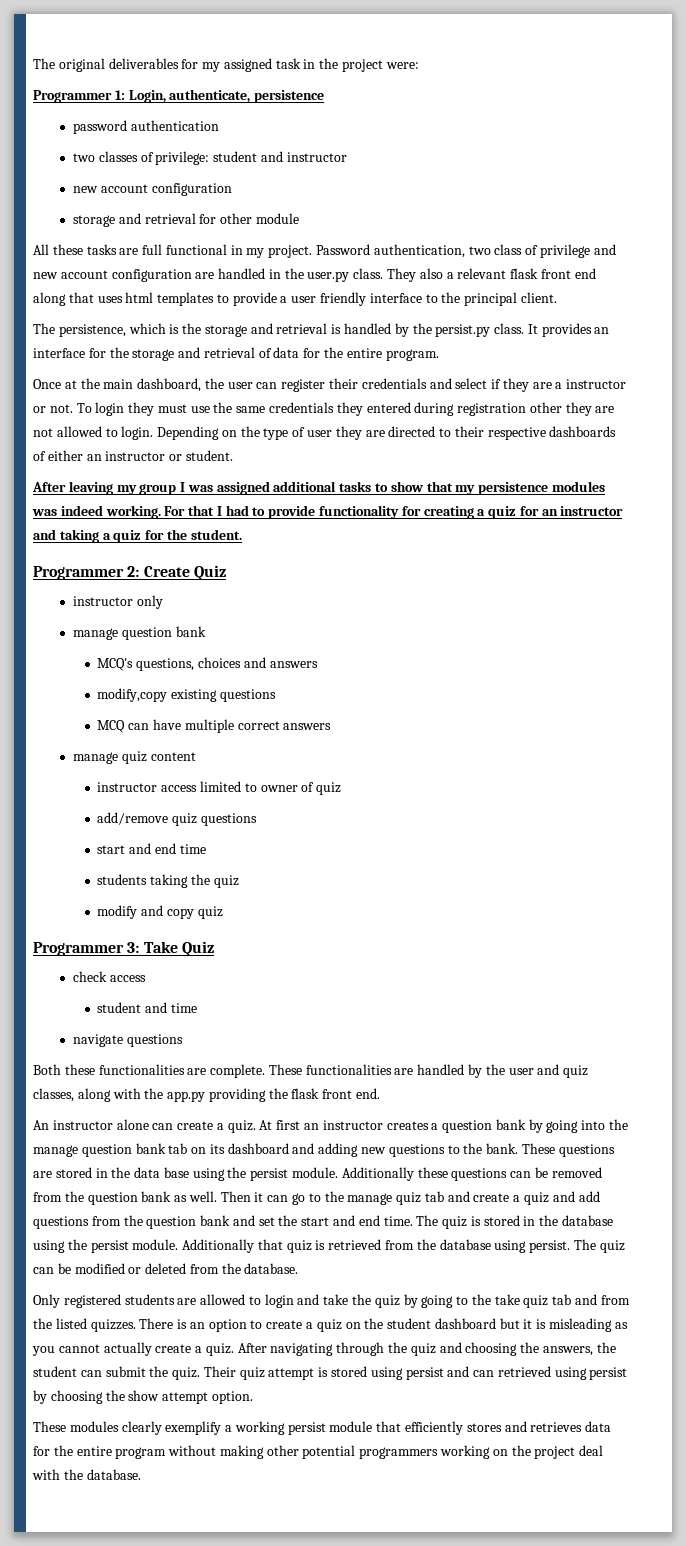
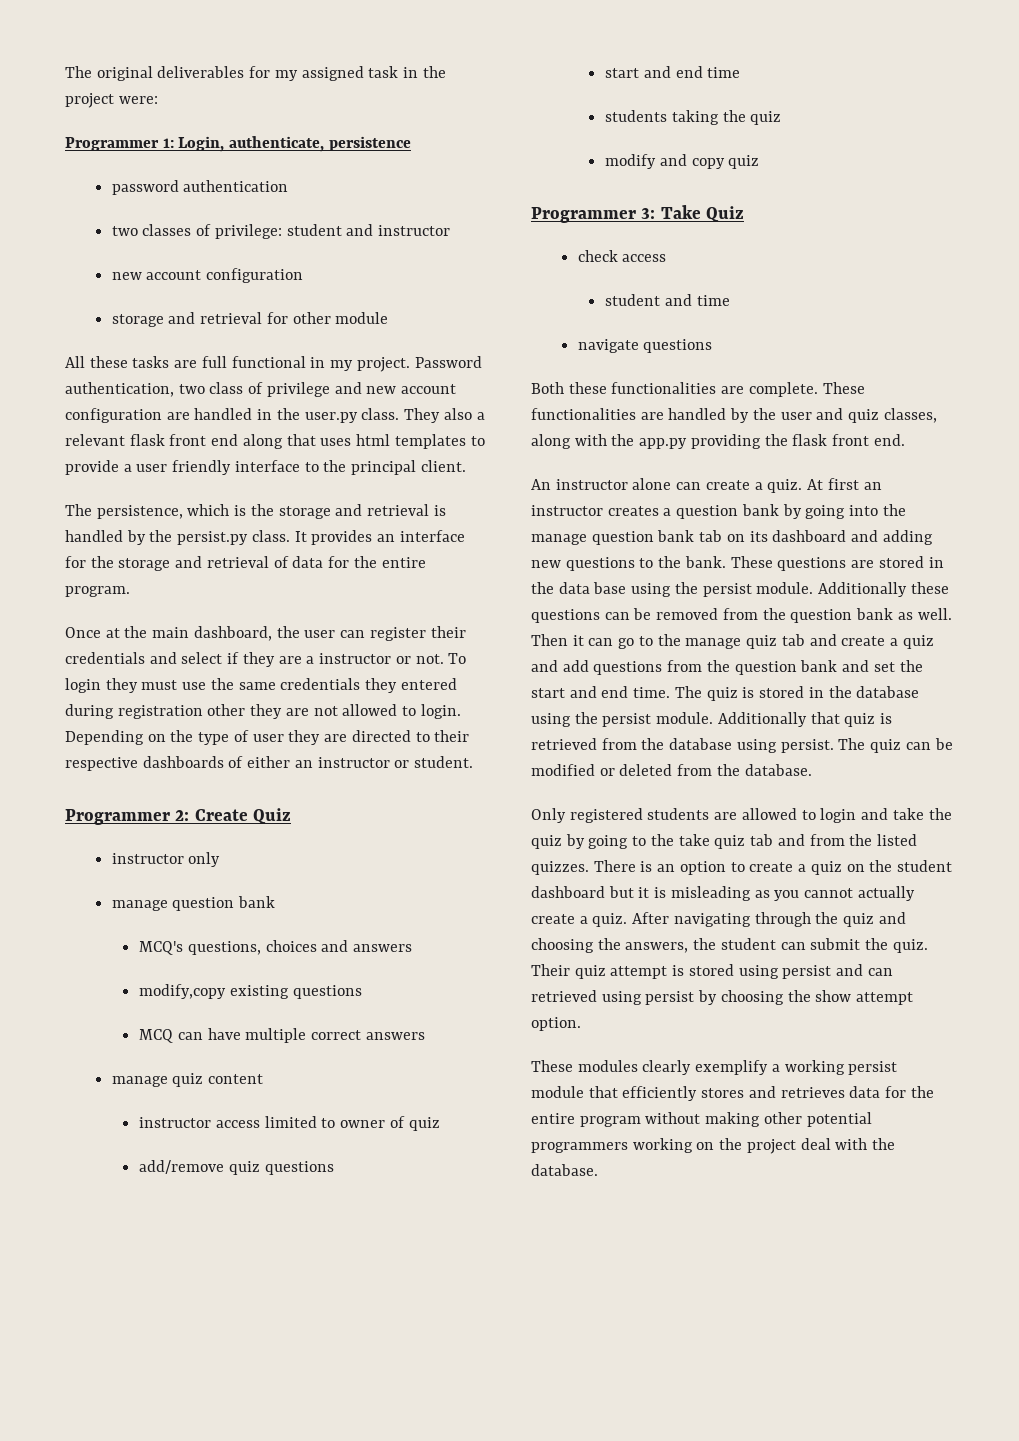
[32,481,605,495] [32,505,624,519] [33,529,242,543] // After leaving my group I was assigned additional tasks to show that my persistence modules was indeed working. For that I had to provide functionality for creating a quiz for an instructor and taking a quiz for the student. -> (474, 762) none

